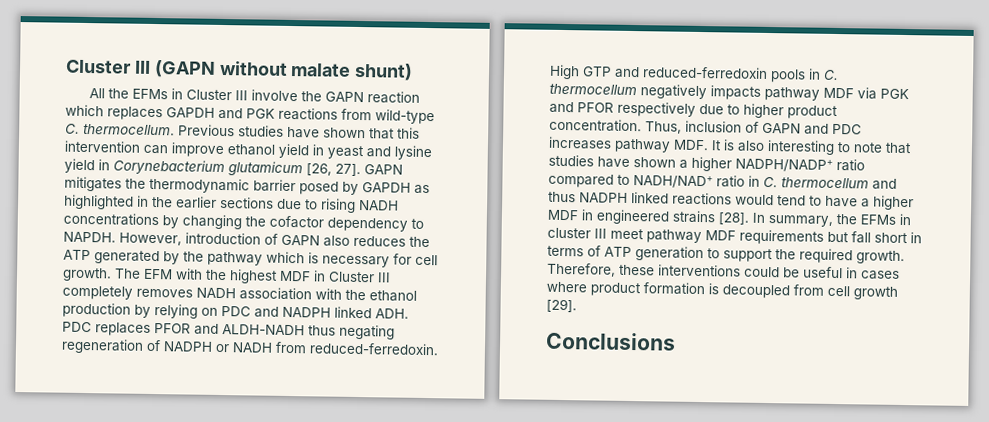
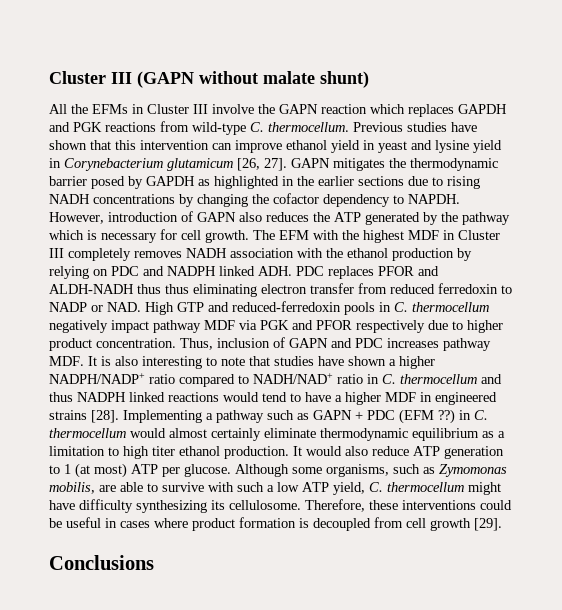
[339,324,395,340] [61,338,439,356] negating regeneration of NADPH or NADH from reduced-ferredoxin. -> [165,283,512,297] [49,302,141,312] thus eliminating electron transfer from reduced ferredoxin to NADP or NAD.
[710,85,761,100] impacts -> [111,320,149,333] impact
[752,212,911,227] [547,227,922,245] [547,245,905,265] In summary, the EFMs in cluster III meet pathway MDF requirements but fall short in terms of ATP generation to support the required growth. -> [123,409,488,424] [49,428,505,441] [49,446,504,459] [49,463,507,478] [49,482,501,495] [49,499,301,513] Implementing a pathway such as GAPN + PDC (EFM ??) in C. thermocellum would almost certainly eliminate thermodynamic equilibrium as a limitation to high titer ethanol production. It would also reduce ATP generation to 1 (at most) ATP per glucose. Although some organisms, such as Zymomonas mobilis, are able to survive with such a low ATP yield, C. thermocellum might have difficulty synthesizing its cellulosome.

